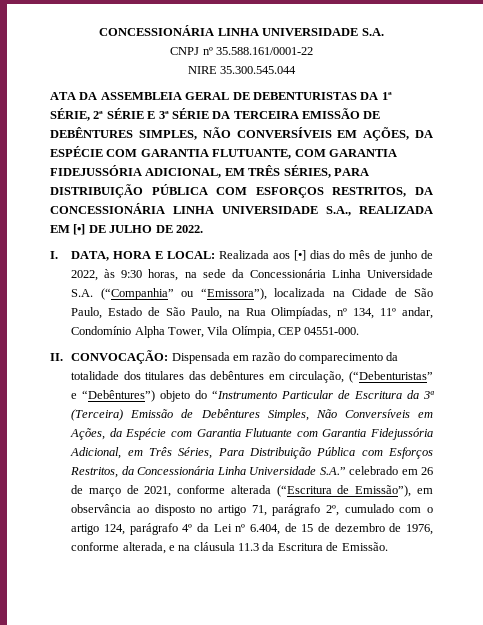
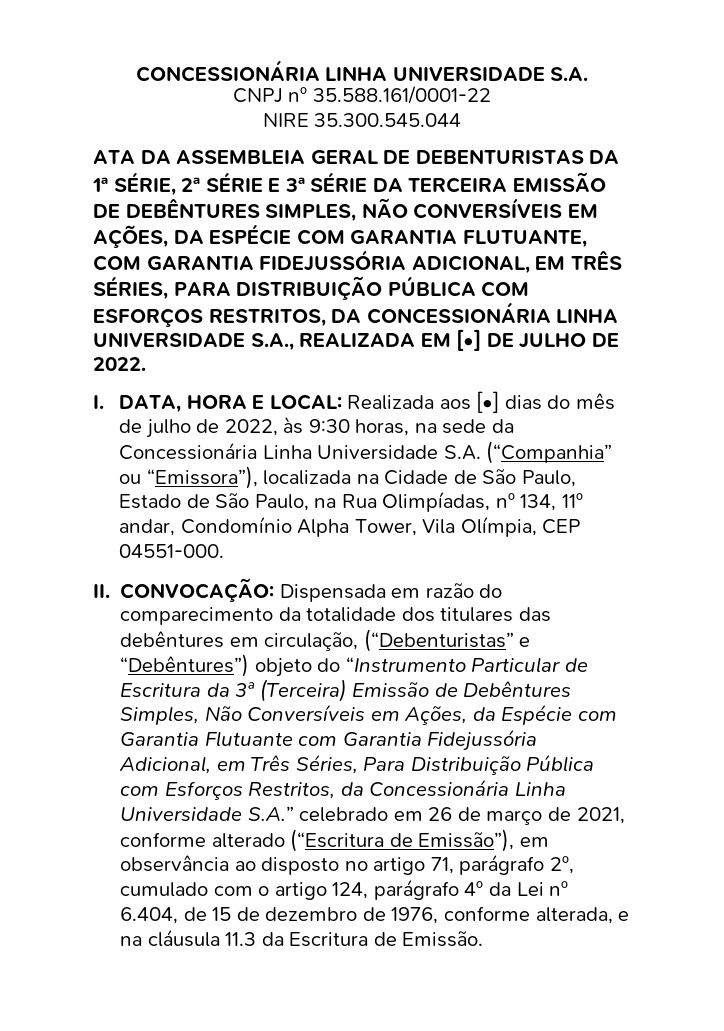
[389,250,418,262] junho -> [145,419,191,438] julho
[230,485,271,494] alterada -> [211,833,285,848] alterado

